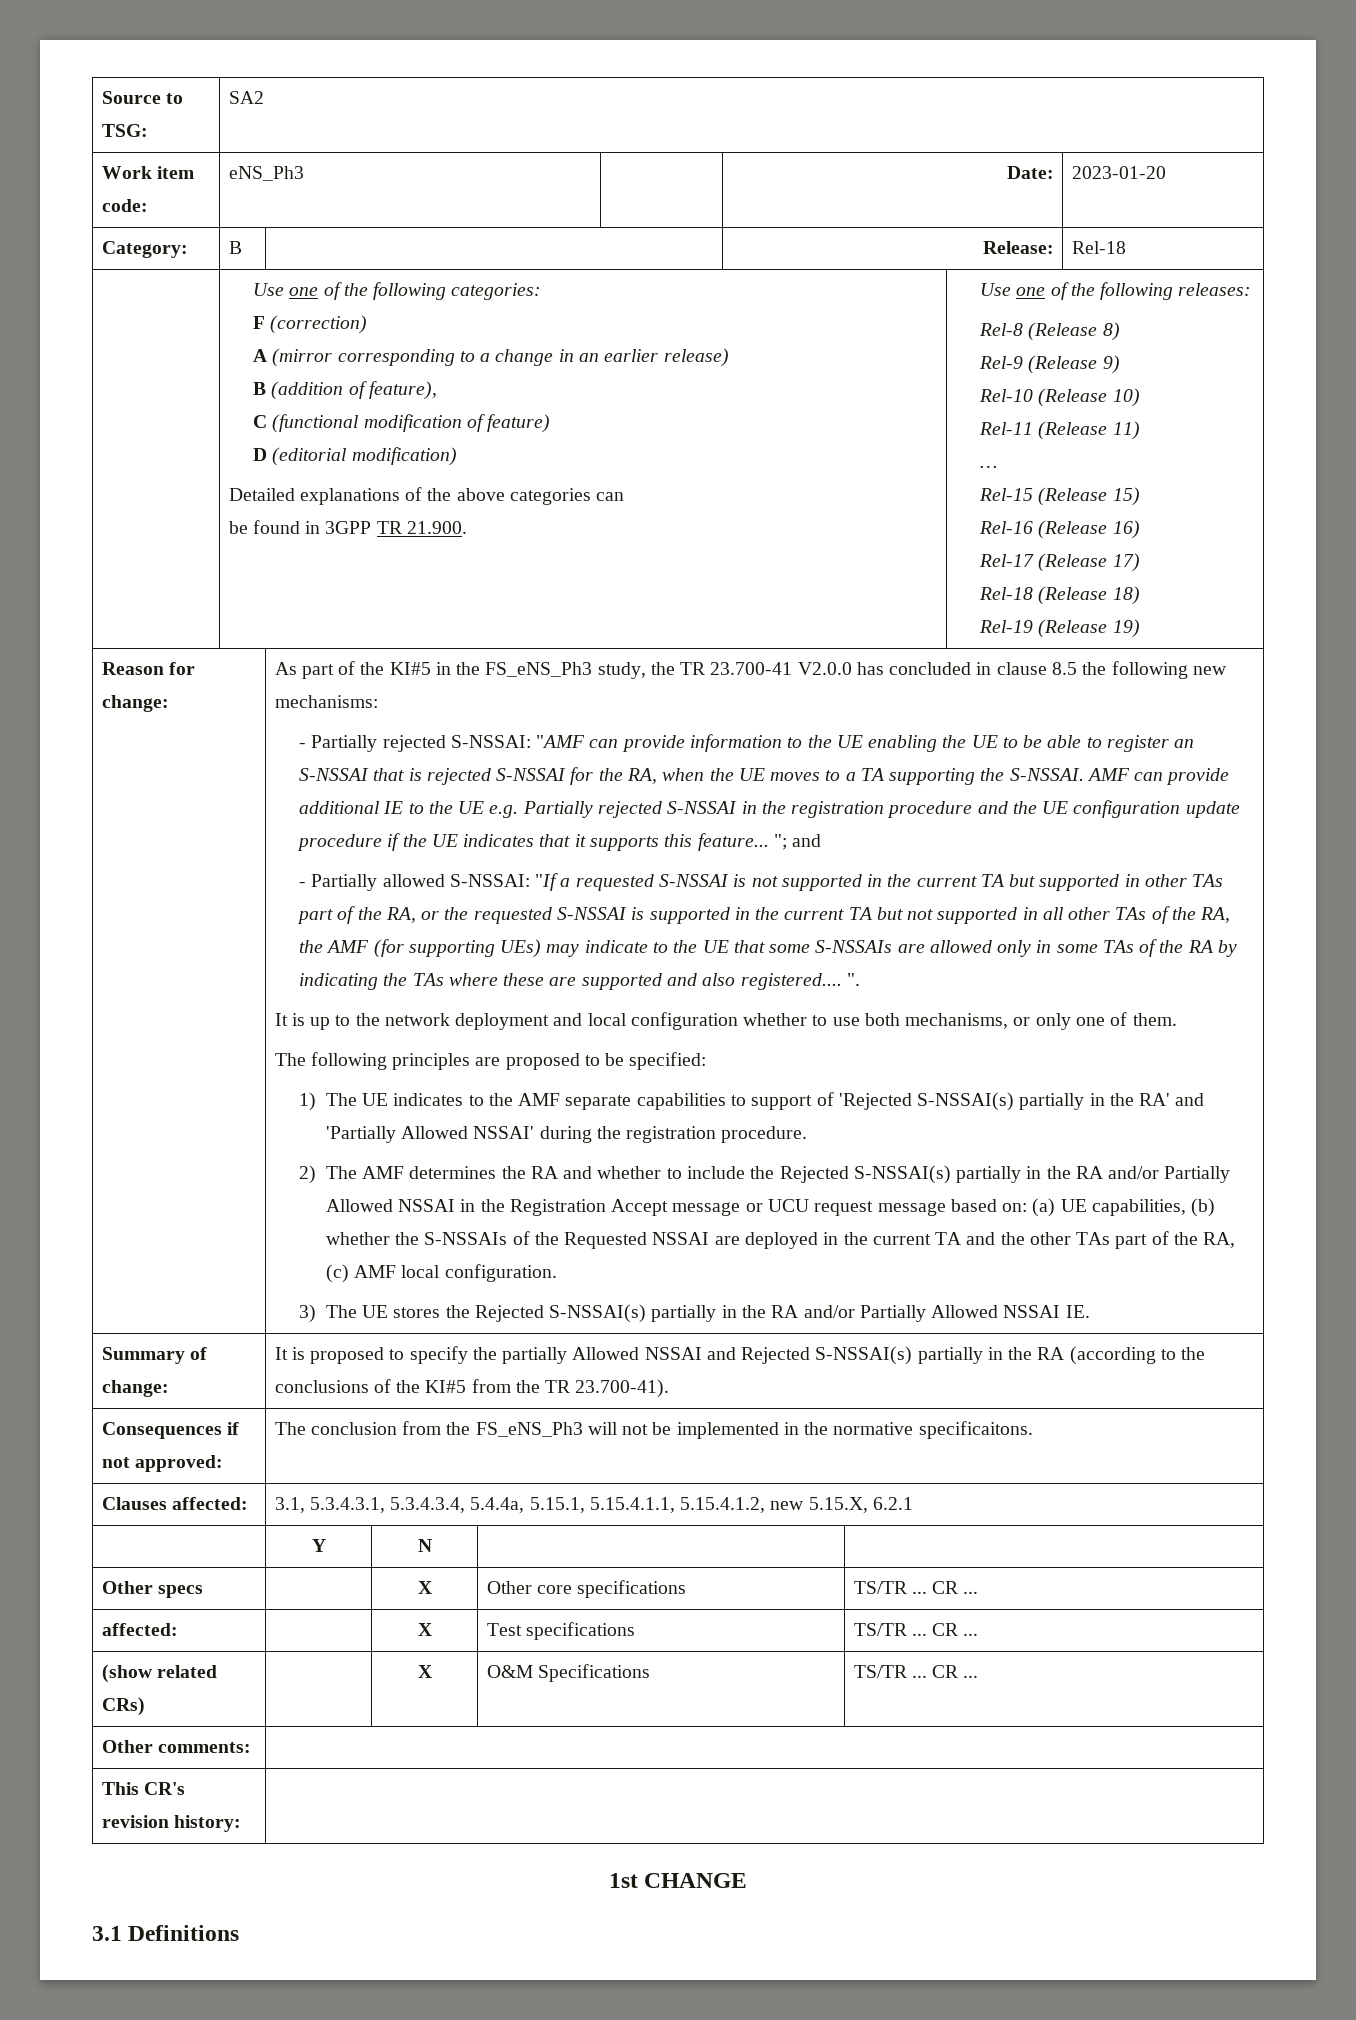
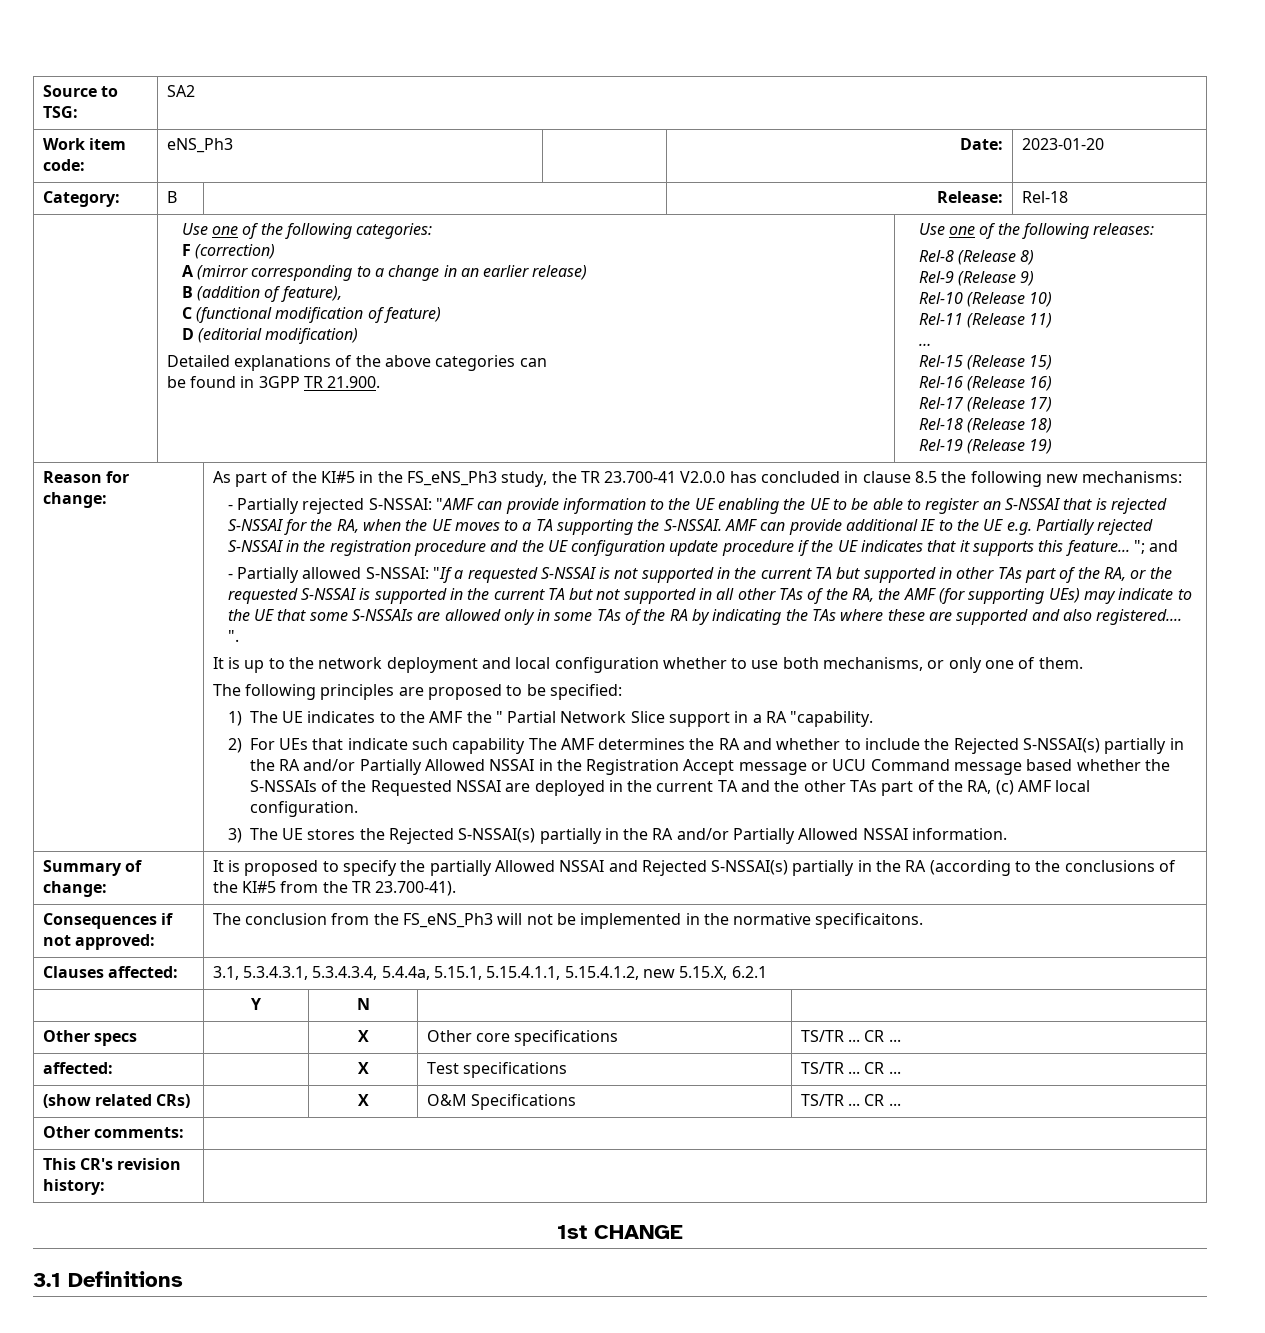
[565,1092,1205,1111] [325,1126,808,1143] [299,1165,317,1184] separate capabilities to support of 'Rejected S-NSSAI(s) partially in the RA' and 'Partially Allowed NSSAI' during the registration procedure. // 2) -> [466,711,874,727] [227,738,526,754] the " Partial Network Slice support in a RA "capability. // 2) For UEs that indicate such capability
[814,1201,874,1216] request -> [870,759,950,771] Command
[1002,1198,1216,1217] on: (a) UE capabilities, (b) -> (1073, 765) none
[1065,1305,1090,1318] IE. -> [912,828,1008,840] information.

